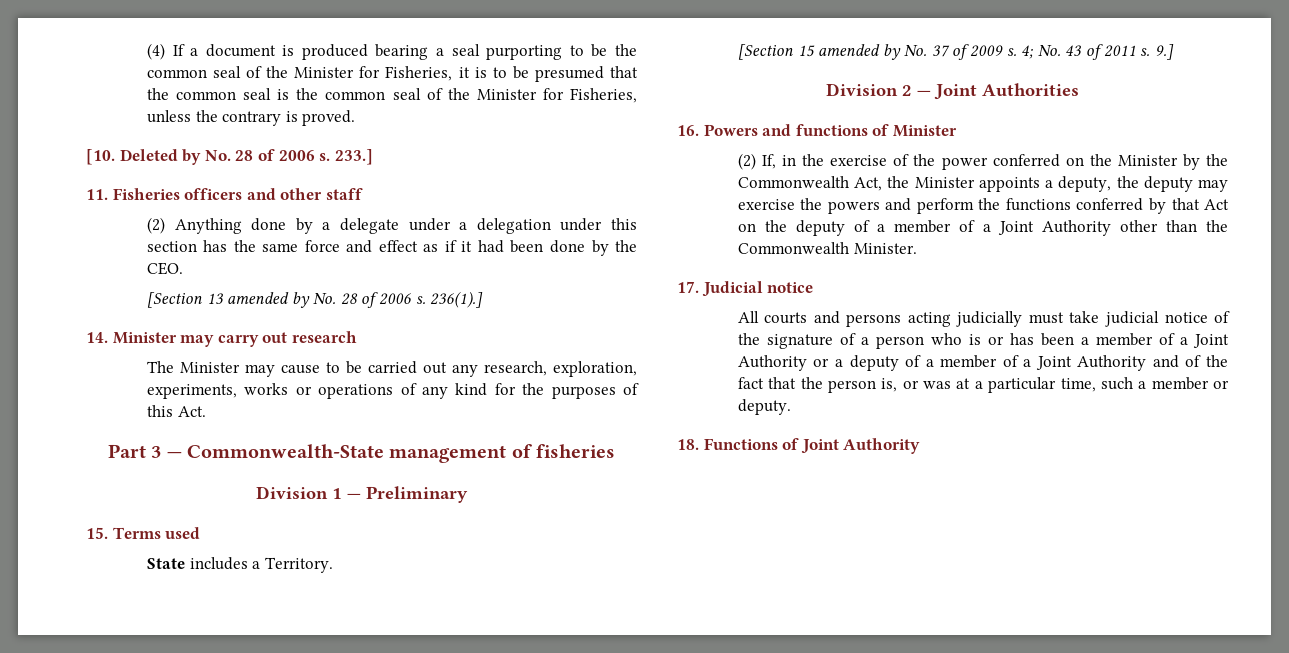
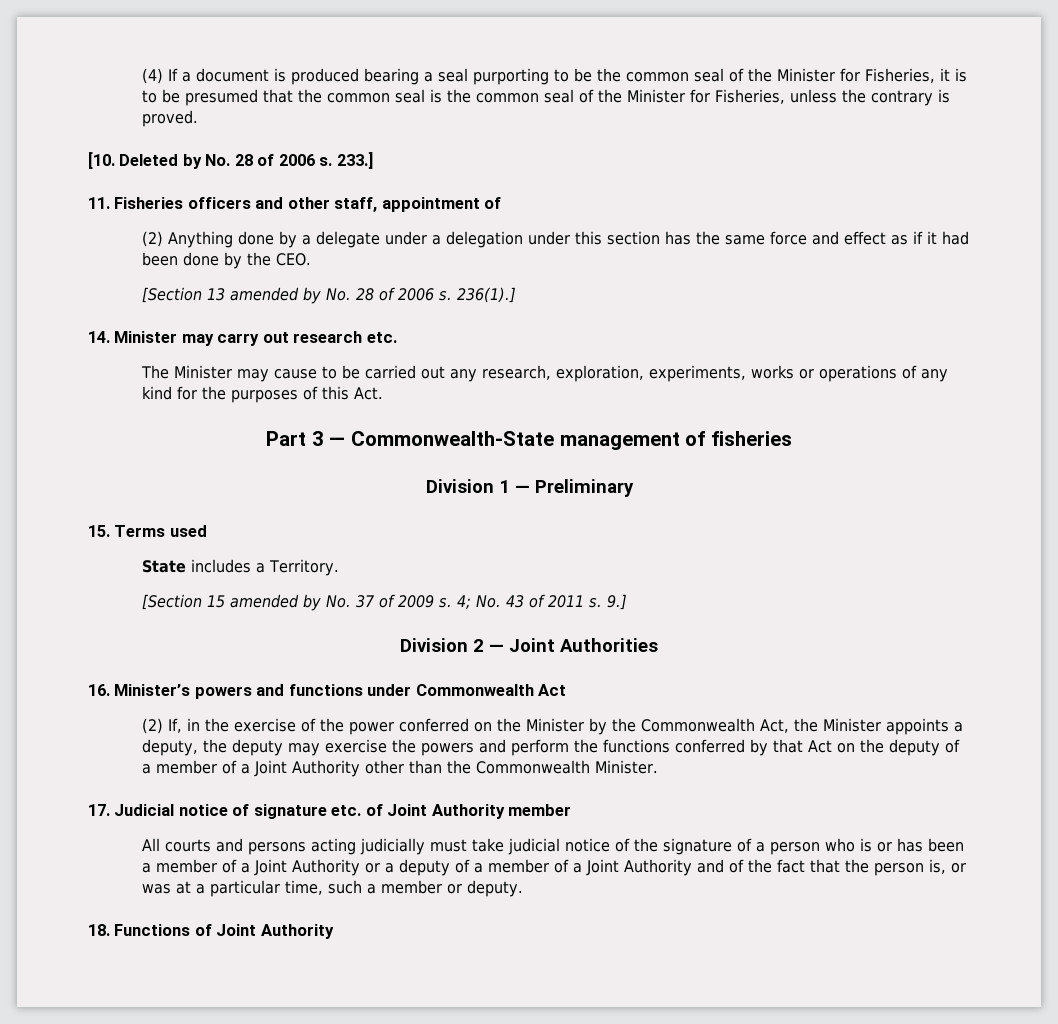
[325,188,363,200] staff -> [334,197,502,212] staff, appointment of
(357, 337) none -> [366,332,397,343] etc.
[703,124,957,137] Powers and functions of Minister -> [114,684,567,699] Minister’s powers and functions under Commonwealth Act
(814, 287) none -> [232,804,572,819] of signature etc. of Joint Authority member

